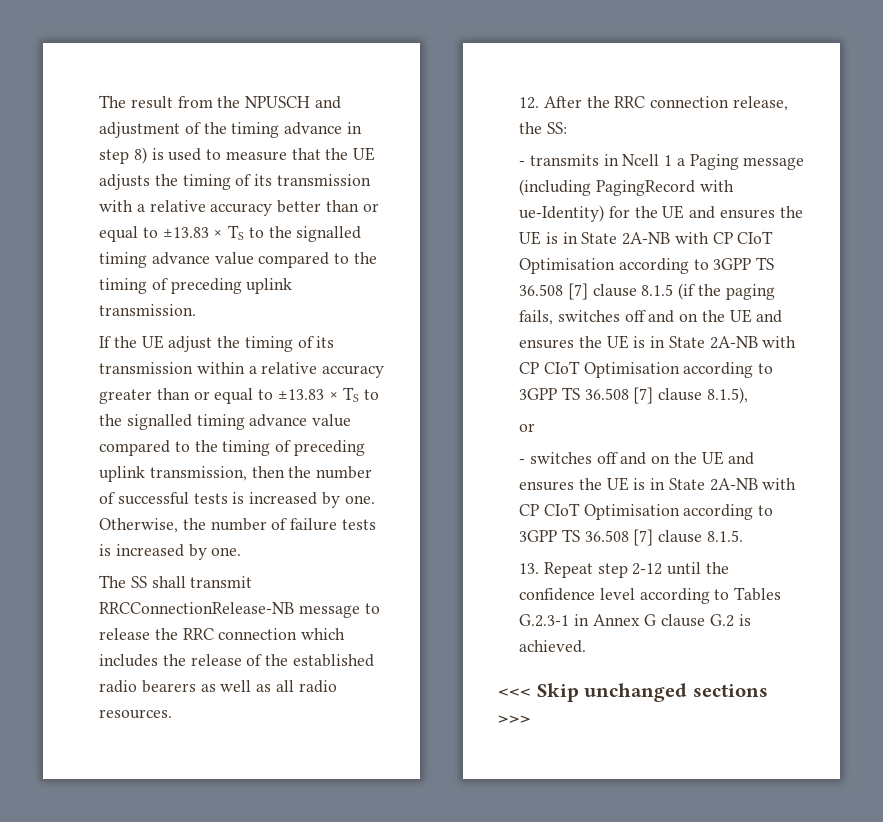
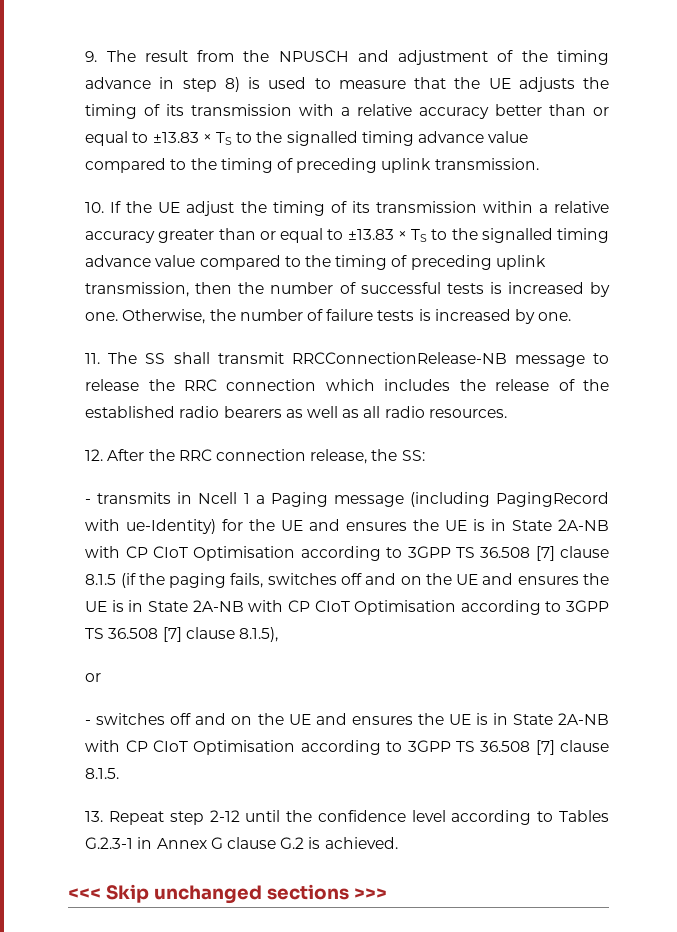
(99, 101) none -> [85,51,98,62] 9.
(197, 310) none -> [85,202,105,213] 10.
(242, 551) none -> [85,353,101,364] 11.

